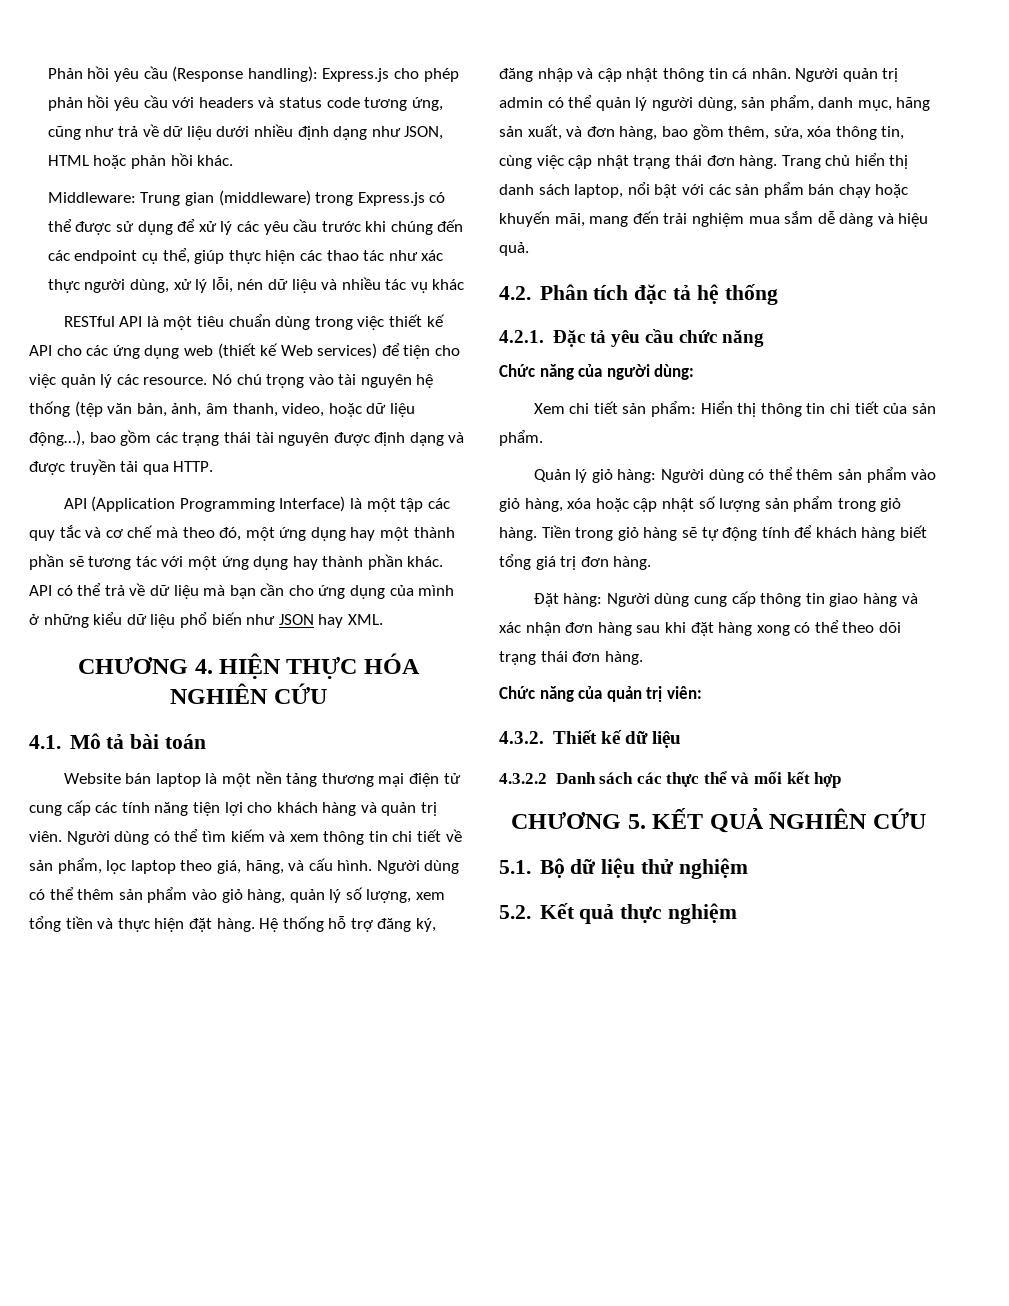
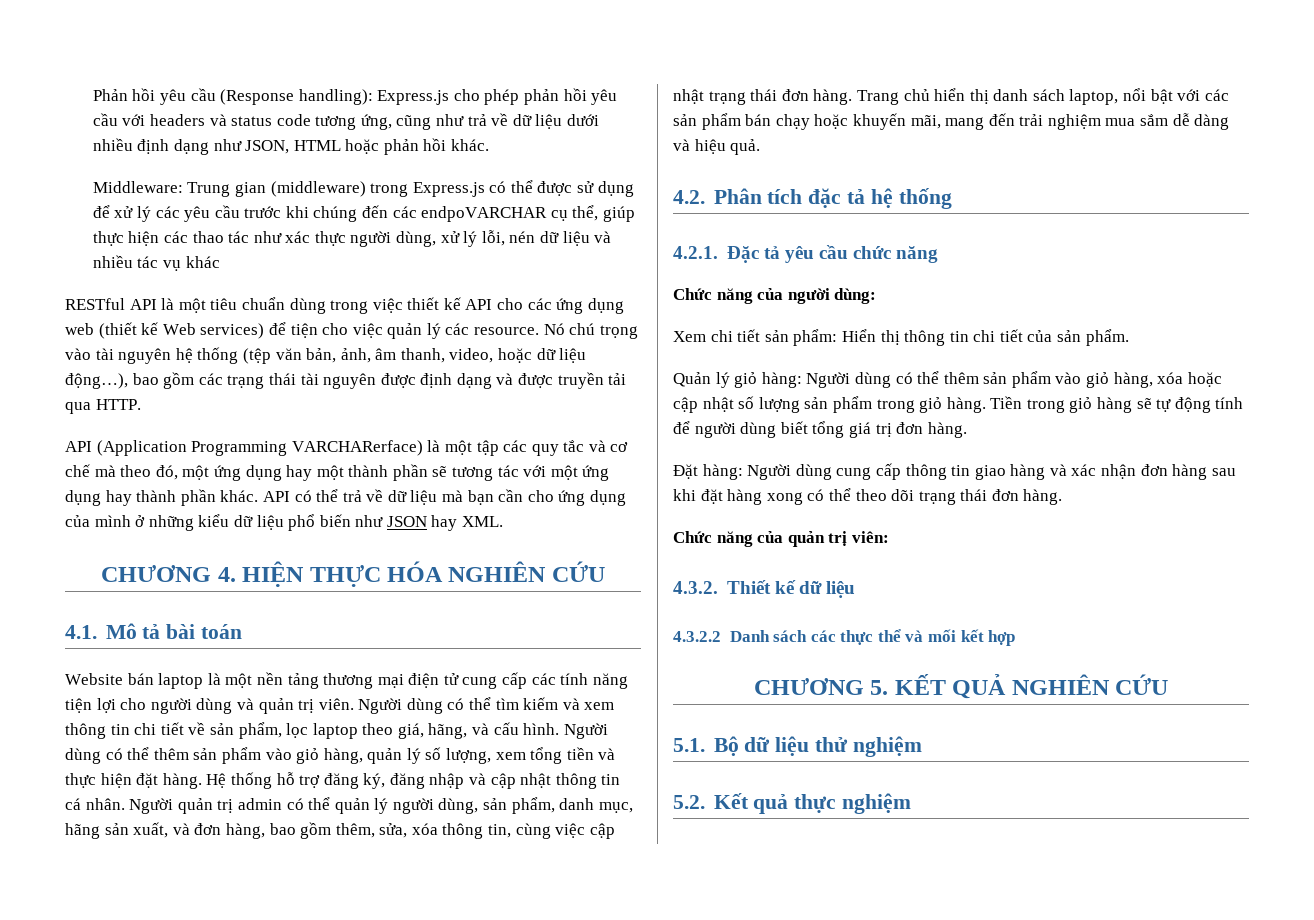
[74,250,138,264] endpoint -> [421,206,548,222] endpoVARCHAR
[279,496,346,512] Interface) -> [291,440,423,456] VARCHARerface)
[276,802,357,816] khách hàng -> [150,698,233,714] người dùng
[815,527,896,541] khách hàng -> [694,422,777,438] người dùng

